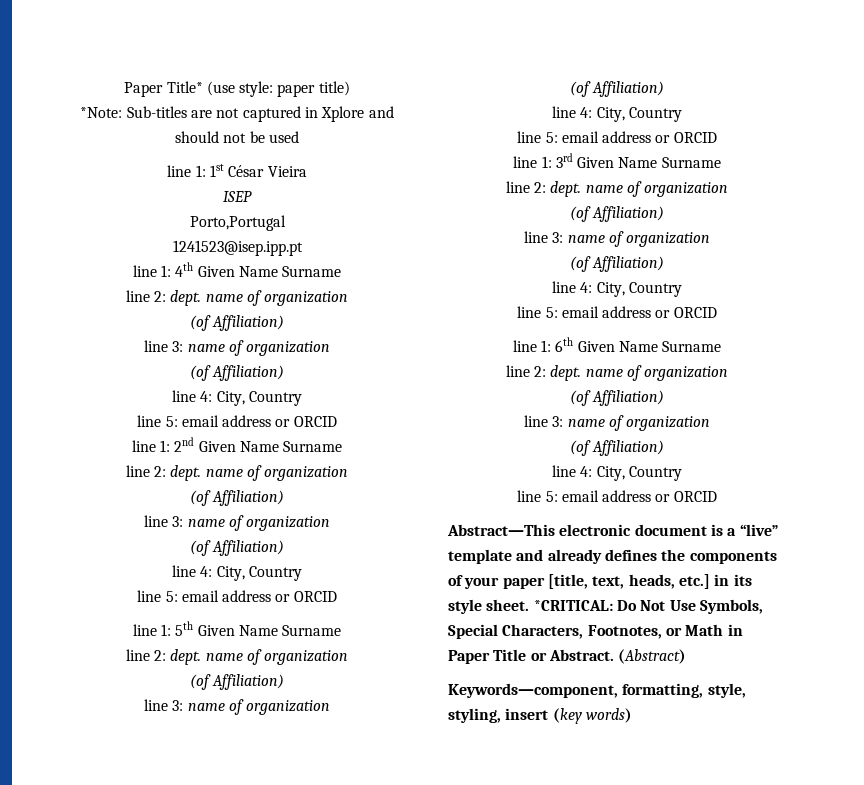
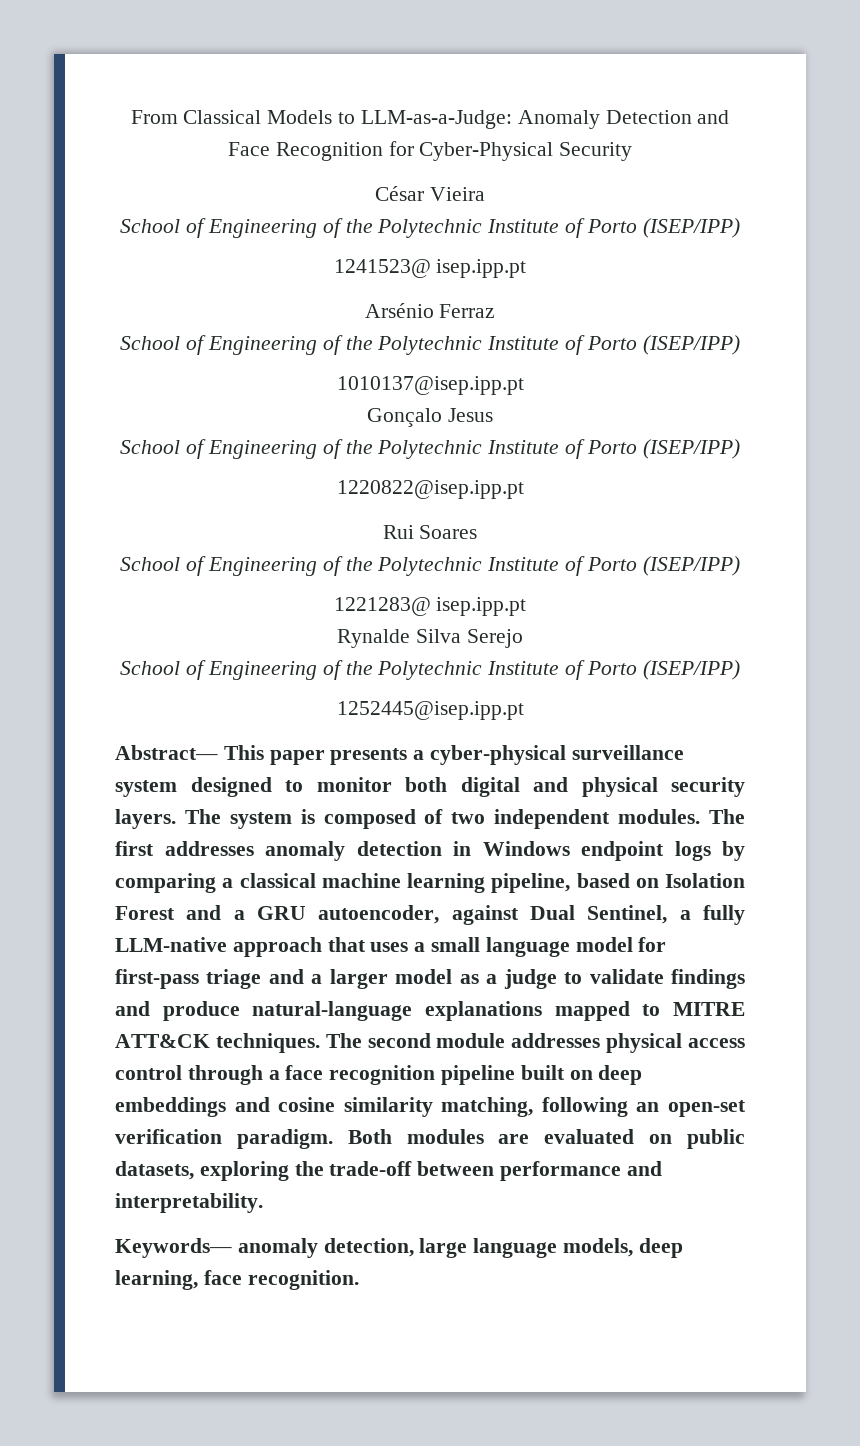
[124,81,350,97] [80,106,394,122] [175,131,299,143] [167,164,307,177] [223,191,252,202] [189,215,286,231] [172,240,303,256] [132,262,342,277] [125,290,349,306] [189,315,285,331] [143,340,331,356] [189,365,285,381] [172,390,302,406] [137,415,337,427] [131,437,343,452] [125,465,349,481] [189,490,285,506] [143,515,331,531] [189,540,285,556] [172,565,302,581] [137,590,337,602] [132,621,342,636] [125,649,349,665] [189,674,285,690] [143,699,331,715] [569,81,665,97] [552,106,682,122] [517,131,717,143] [513,153,721,168] [505,181,729,197] [569,206,665,222] [523,231,711,247] [569,256,665,272] [552,281,682,297] [517,306,717,318] [512,337,722,352] [505,365,729,381] [569,390,665,406] [523,415,711,431] [569,440,665,456] [552,465,682,481] [517,490,717,502] [447,524,778,536] [448,549,777,564] [448,574,752,589] [448,599,763,614] [448,624,743,639] [448,649,687,664] [448,683,746,698] [448,708,632,724] Paper Title* (use style: paper title) // *Note: Sub-titles are not captured in Xplore and should not be used // line 1: 1st César Vieira // ISEP // Porto,Portugal // 1241523@isep.ipp.pt // line 1: 4th Given Name Surname // line 2: dept. name of organization // (of Affiliation) // line 3: name of organization // (of Affiliation) // line 4: City, Country // line 5: email address or ORCID // line 1: 2nd Given Name Surname // line 2: dept. name of organization // (of Affiliation) // line 3: name of organization // (of Affiliation) // line 4: City, Country // line 5: email address or ORCID // line 1: 5th Given Name Surname // line 2: dept. name of organization // (of Affiliation) // line 3: name of organization // (of Affiliation) // line 4: City, Country // line 5: email address or ORCID // line 1: 3rd Given Name Surname // line 2: dept. name of organization // (of Affiliation) // line 3: name of organization // (of Affiliation) // line 4: City, Country // line 5: email address or ORCID // line 1: 6th Given Name Surname // line 2: dept. name of organization // (of Affiliation) // line 3: name of organization // (of Affiliation) // line 4: City, Country // line 5: email address or ORCID // Abstract—This electronic document is a “live” template and already defines the components of your paper [title, text, heads, etc.] in its style sheet. *CRITICAL: Do Not Use Symbols, Special Characters, Footnotes, or Math in Paper Title or Abstract. (Abstract) // Keywords—component, formatting, style, styling, insert (key words) -> [130,110,730,129] [227,141,633,161] [375,186,485,201] [120,218,740,238] [333,259,527,278] [364,303,496,318] [120,335,740,355] [336,376,524,395] [367,408,493,427] [120,439,740,459] [336,480,524,499] [382,525,478,539] [120,556,740,576] [333,597,527,616] [337,629,523,648] [120,660,740,680] [336,701,524,720] [115,745,684,765] [115,777,745,797] [115,809,746,829] [115,841,745,861] [115,873,745,893] [115,905,745,925] [115,937,667,957] [115,969,745,989] [115,1001,745,1021] [115,1033,745,1053] [115,1065,643,1085] [115,1097,746,1117] [115,1129,745,1149] [115,1161,662,1181] [115,1193,263,1213] [115,1238,683,1258] [115,1270,359,1290] From Classical Models to LLM-as-a-Judge: Anomaly Detection and Face Recognition for Cyber-Physical Security // César Vieira // School of Engineering of the Polytechnic Institute of Porto (ISEP/IPP) // 1241523@ isep.ipp.pt // Arsénio Ferraz // School of Engineering of the Polytechnic Institute of Porto (ISEP/IPP) // 1010137@isep.ipp.pt // Gonçalo Jesus // School of Engineering of the Polytechnic Institute of Porto (ISEP/IPP) // 1220822@isep.ipp.pt // Rui Soares // School of Engineering of the Polytechnic Institute of Porto (ISEP/IPP) // 1221283@ isep.ipp.pt // Rynalde Silva Serejo // School of Engineering of the Polytechnic Institute of Porto (ISEP/IPP) // 1252445@isep.ipp.pt // Abstract— This paper presents a cyber-physical surveillance system designed to monitor both digital and physical security layers. The system is composed of two independent modules. The first addresses anomaly detection in Windows endpoint logs by comparing a classical machine learning pipeline, based on Isolation Forest and a GRU autoencoder, against Dual Sentinel, a fully LLM-native approach that uses a small language model for first-pass triage and a larger model as a judge to validate findings and produce natural-language explanations mapped to MITRE ATT&CK techniques. The second module addresses physical access control through a face recognition pipeline built on deep embeddings and cosine similarity matching, following an open-set verification paradigm. Both modules are evaluated on public datasets, exploring the trade-off between performance and interpretability. // Keywords— anomaly detection, large language models, deep learning, face recognition.

